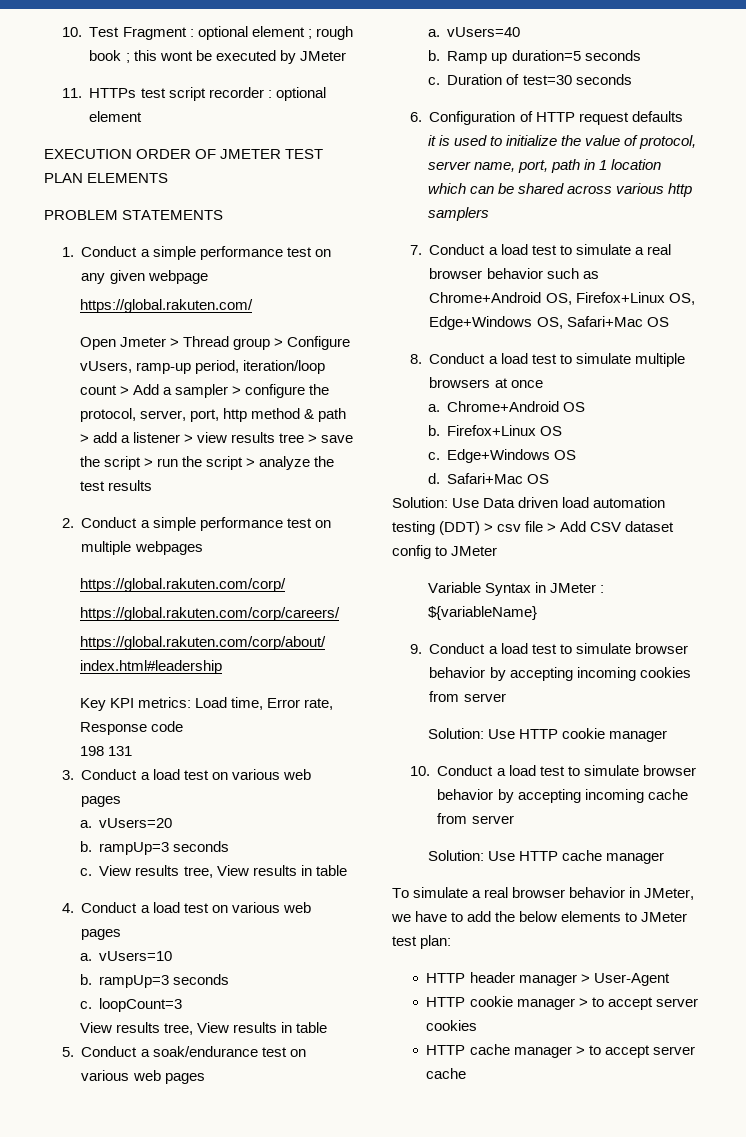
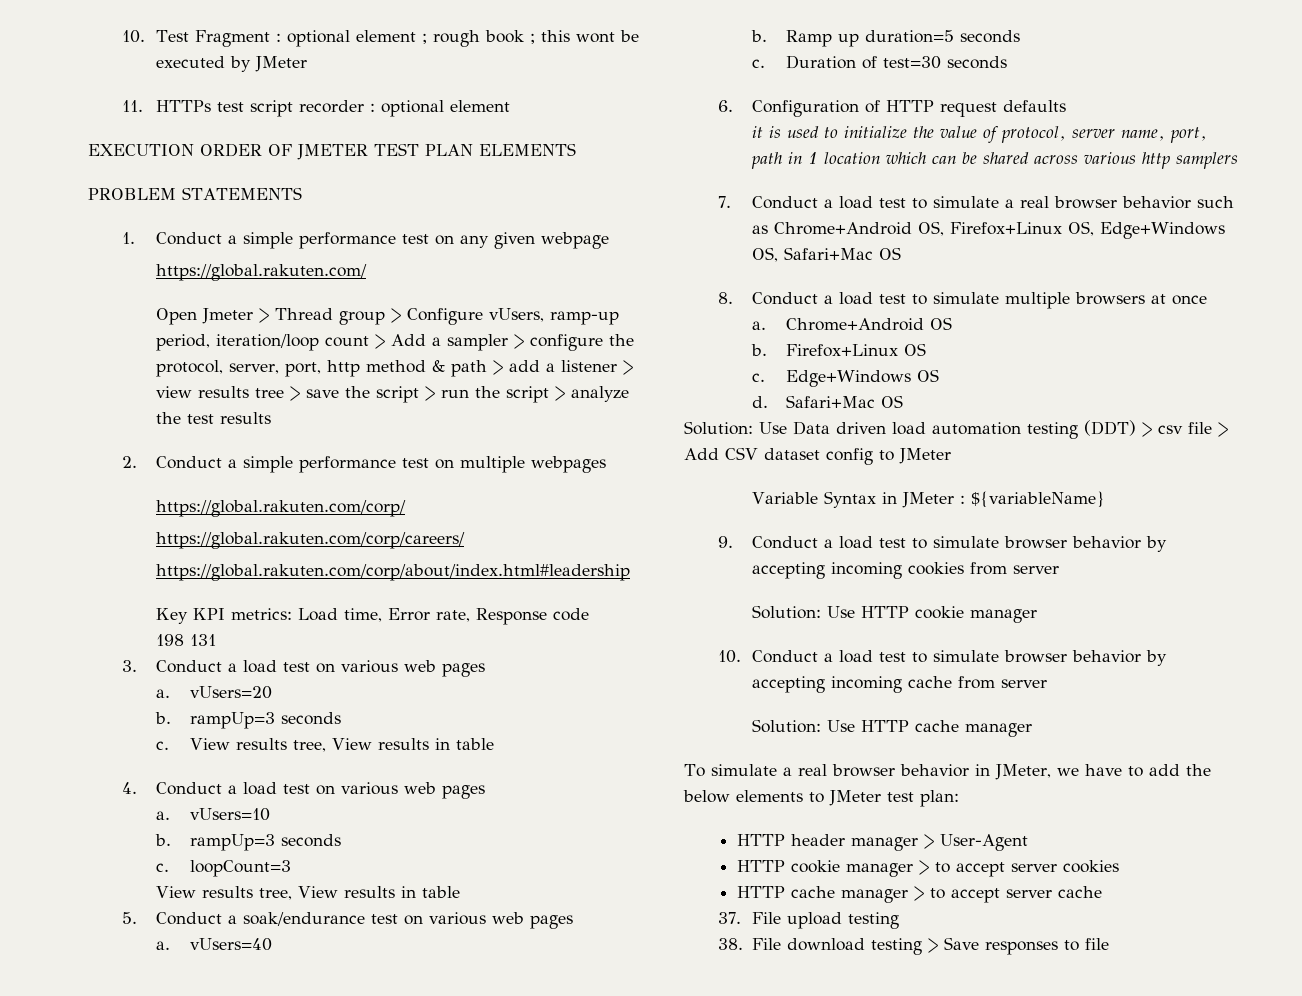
(467, 1073) none -> [717,912,899,929] [717,937,1109,955] // 37. File upload testing // 38. File download testing > Save responses to file

